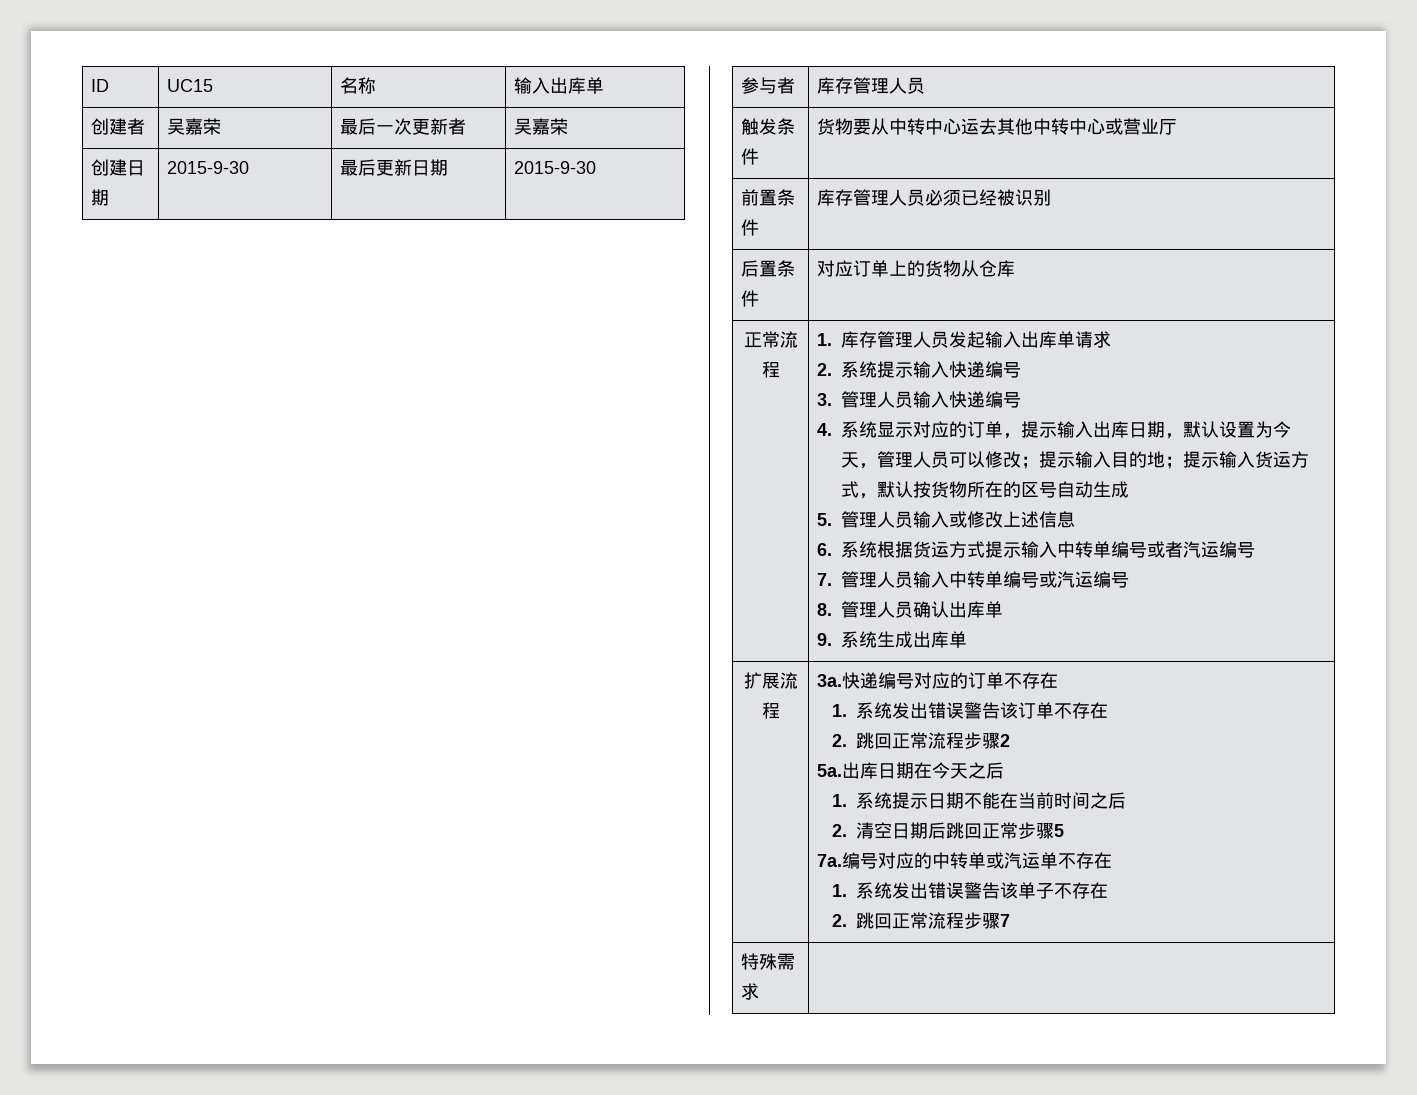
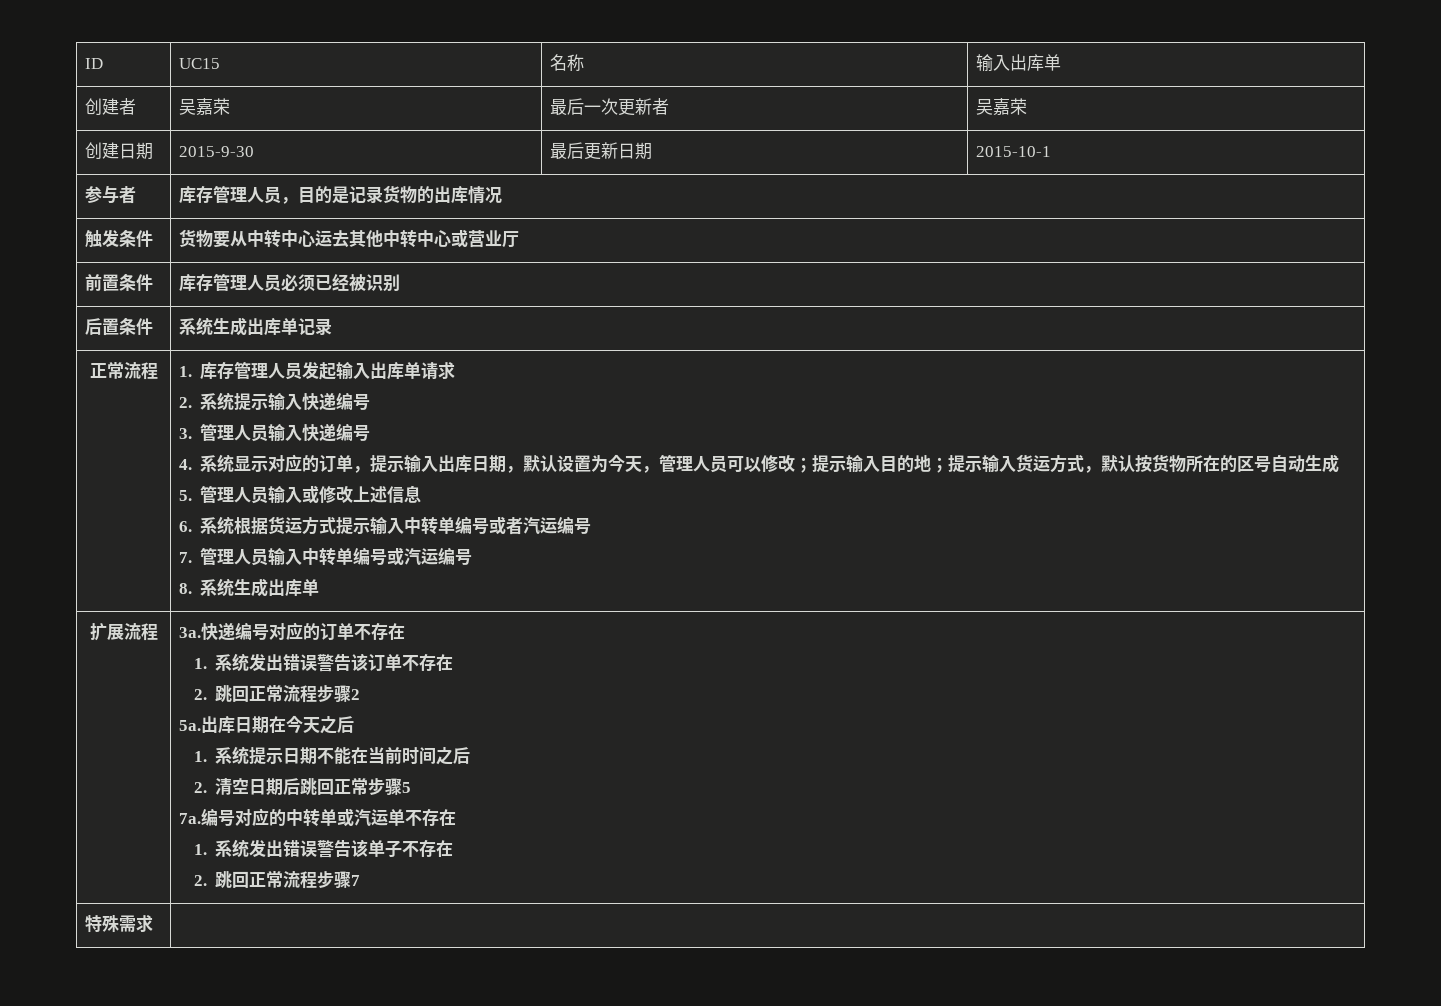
[514,161,597,174] 2015-9-30 -> [975,146,1051,157] 2015-10-1
(926, 85) none -> [280,185,502,204] ，目的是记录货物的出库情况
[817,260,1016,277] 对应订单上的货物从仓库 -> [178,317,332,336] 系统生成出库单记录
[841,601,1004,618] [817,633,833,646] 管理人员确认出库单 // 9. -> (192, 588) none

